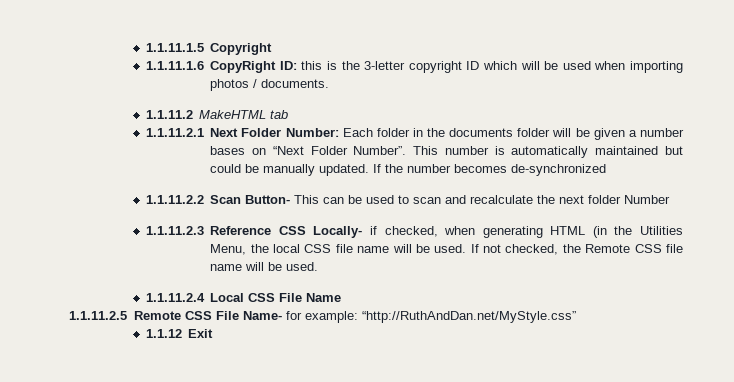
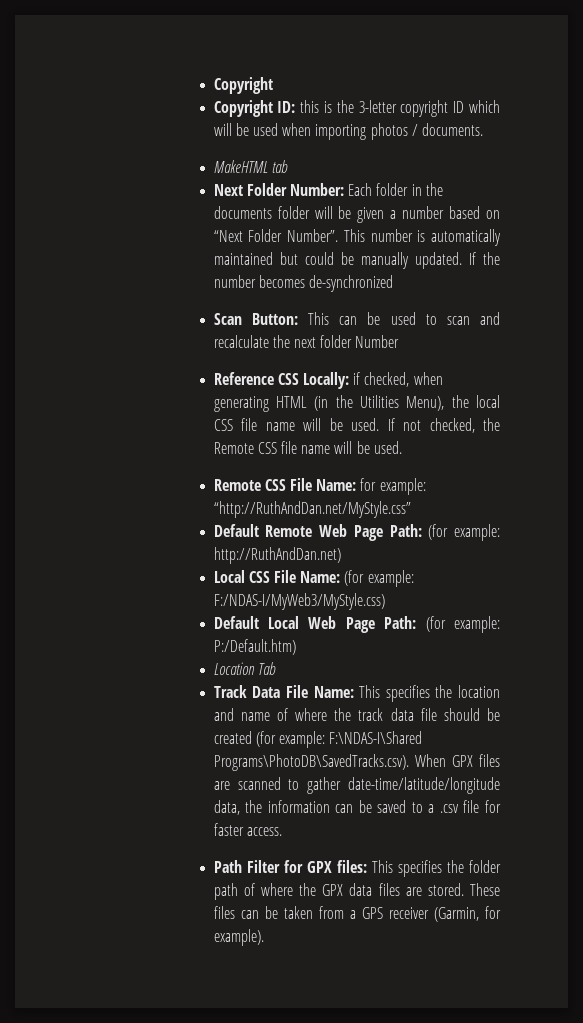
[145,43,204,52] 1.1.11.1.5 -> (213, 85) none
[145,61,277,73] 1.1.11.1.6 CopyRight -> [213,100,273,117] Copyright
[145,110,193,119] 1.1.11.2 -> (483, 129) none
[145,128,204,137] 1.1.11.2.1 -> (288, 166) none
[210,146,246,155] bases -> [449,206,481,219] based
[145,195,291,204] 1.1.11.2.2 Scan Button- -> [213,313,298,325] Scan Button:
[145,226,204,235] 1.1.11.2.3 -> (400, 341) none
[313,226,363,238] Locally- -> [303,372,350,389] Locally:
[210,244,247,255] Menu, -> [406,396,445,411] Menu),
[145,293,342,302] [69,311,127,320] 1.1.11.2.4 Local CSS File Name // 1.1.11.2.5 -> (402, 447) none
[242,311,282,320] Name- -> [316,479,357,491] Name:
[145,329,214,338] 1.1.12 Exit -> [213,524,500,541] [213,547,341,564] [213,570,414,587] [213,593,385,610] [213,616,500,633] [213,639,296,655] [213,662,276,675] [213,685,500,702] [213,708,500,721] [213,731,423,748] [213,754,501,771] [213,777,500,794] [213,800,502,815] [213,823,282,836] [213,860,501,877] [213,883,500,900] [213,906,502,922] [213,929,264,946] Default Remote Web Page Path: (for example: http://RuthAndDan.net) // Local CSS File Name: (for example: F:/NDAS-I/MyWeb3/MyStyle.css) // Default Local Web Page Path: (for example: P:/Default.htm) // Location Tab // Track Data File Name: This specifies the location and name of where the track data file should be created (for example: F:\NDAS-I\Shared Programs\PhotoDB\SavedTracks.csv). When GPX files are scanned to gather date-time/latitude/longitude data, the information can be saved to a .csv file for faster access. // Path Filter for GPX files: This specifies the folder path of where the GPX data files are stored. These files can be taken from a GPS receiver (Garmin, for example).

